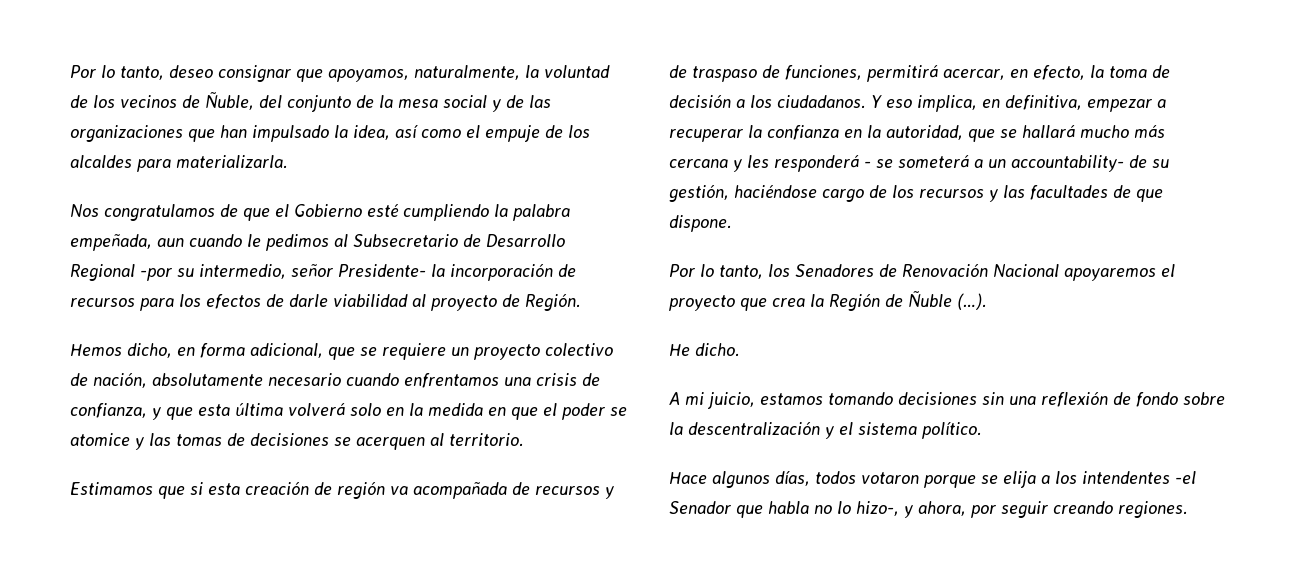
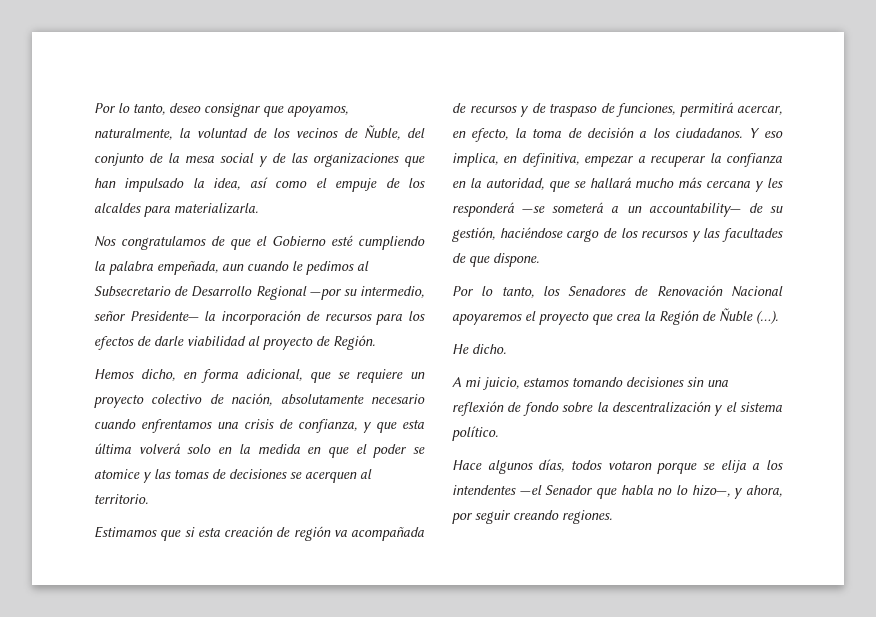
[140,268,172,281] -por -> [309,289,342,300] —por
[338,264,426,277] Presidente- -> [129,311,199,321] Presidente—
[864,159,893,168] - se -> [522,206,546,213] —se
[1011,155,1124,172] accountability- -> [648,203,741,217] accountability—
[1175,471,1196,484] -el -> [519,485,542,495] —el
[856,501,899,516] hizo-, -> [691,485,730,497] hizo—,

